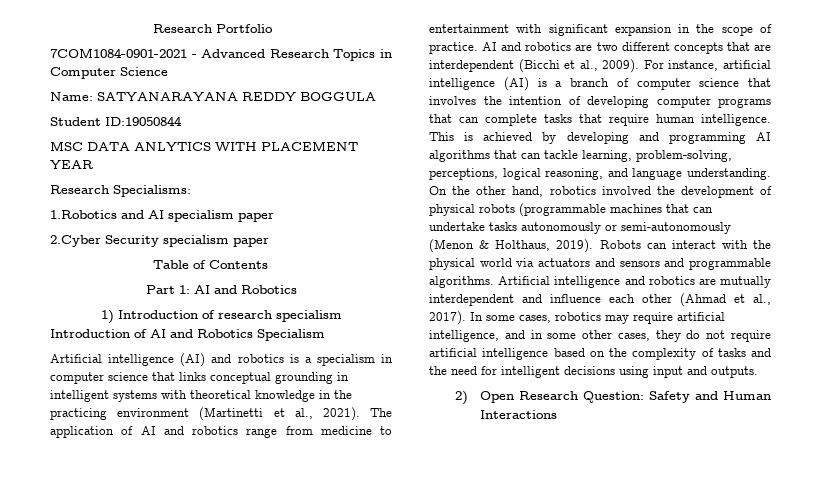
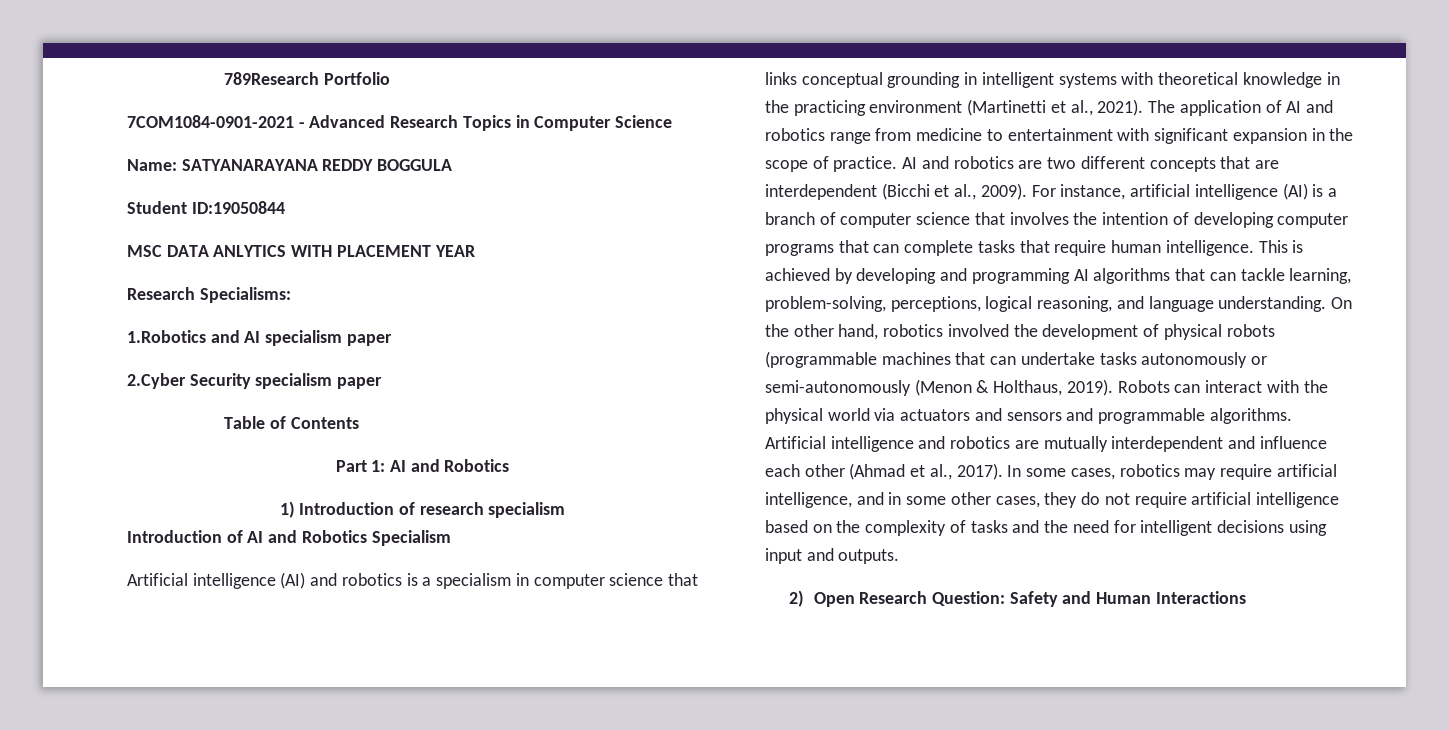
[152,24,212,33] Research -> [224,72,320,85] 789Research

